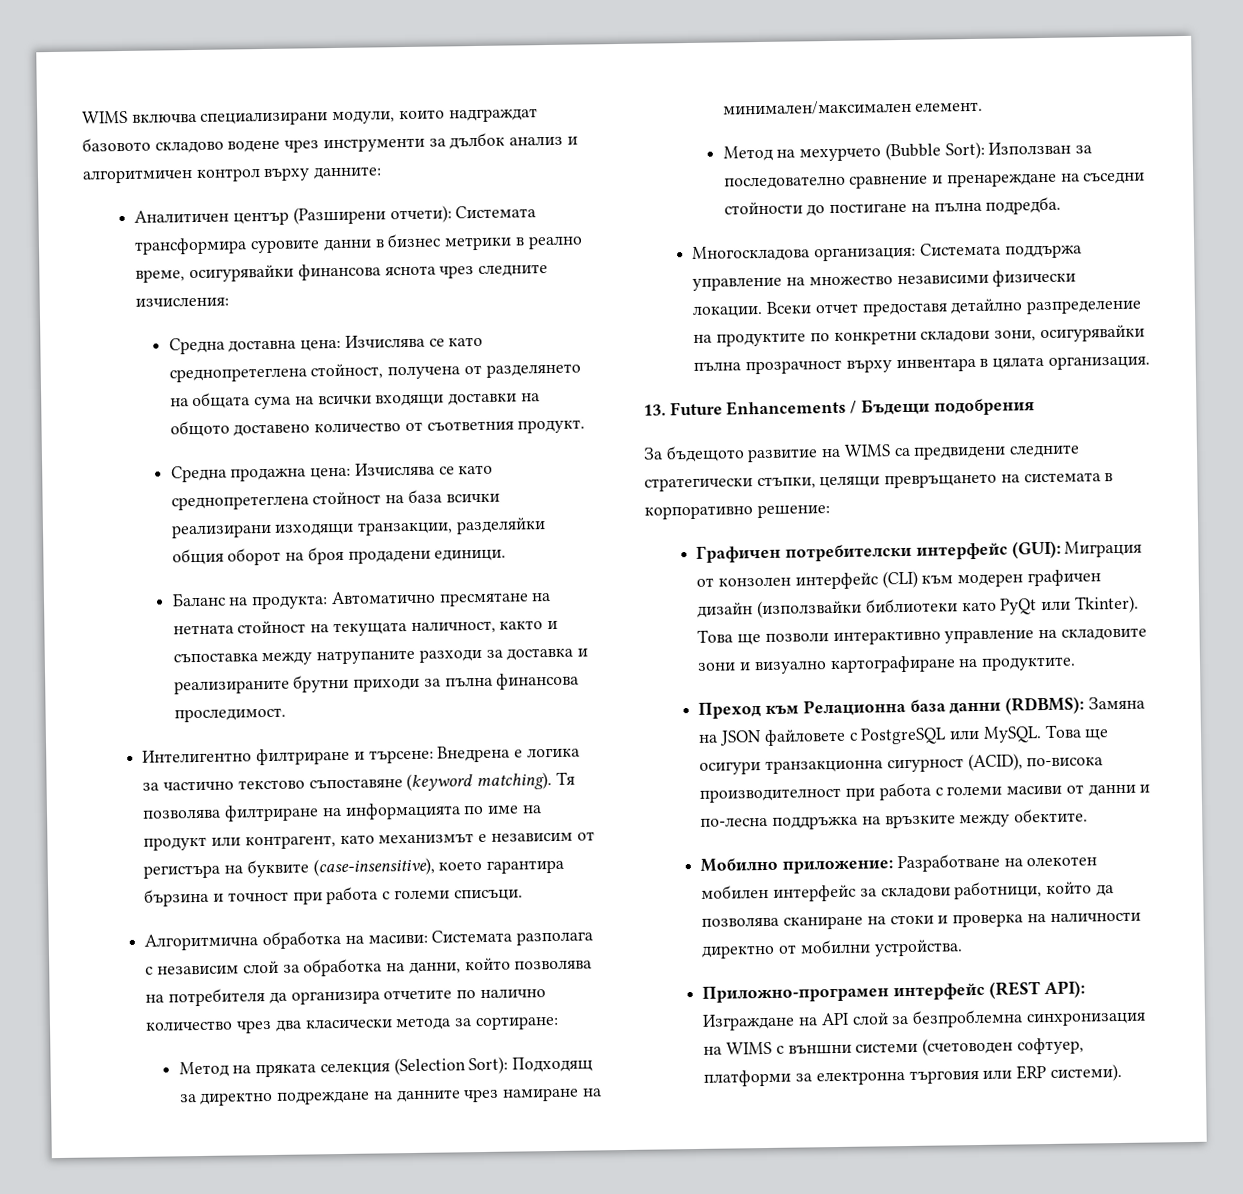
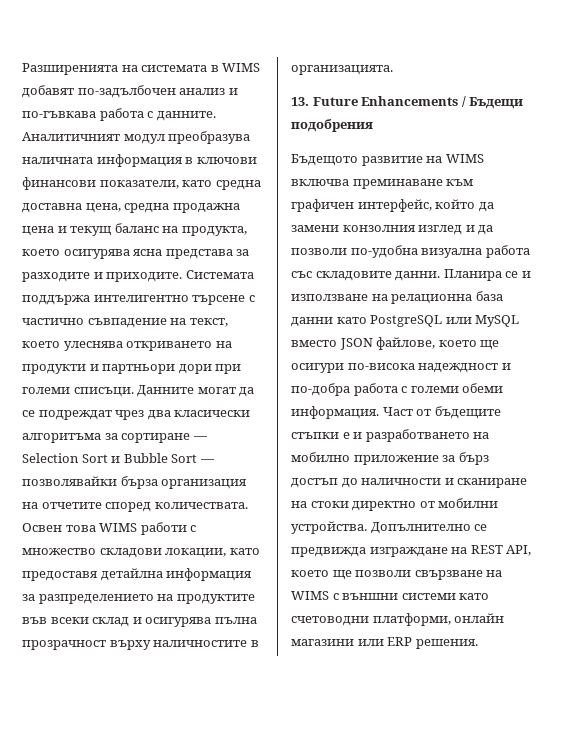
[82,108,538,126] [82,132,578,154] [82,166,383,184] [134,205,537,226] [134,233,583,255] [135,263,549,283] [135,296,230,307] [168,334,484,355] [168,363,581,383] [169,392,540,410] [169,419,586,438] [170,462,494,483] [170,489,500,511] [170,517,546,539] [171,546,507,566] [171,590,552,610] [172,620,558,637] [172,647,588,666] [173,672,580,695] [173,707,286,723] [142,745,580,766] [142,771,575,792] [142,802,542,822] [143,831,595,851] [143,857,565,879] [144,886,523,907] [144,929,594,951] [145,957,593,977] [145,988,546,1007] [145,1015,559,1034] [178,1056,593,1078] [178,1087,602,1107] [722,99,984,116] [722,141,1092,162] [723,171,1146,190] [723,196,1062,217] [692,242,1082,262] [692,269,1077,291] [692,298,1143,318] [693,324,1145,347] [693,355,1150,375] WIMS включва специализирани модули, които надграждат базовото складово водене чрез инструменти за дълбок анализ и алгоритмичен контрол върху данните: // Аналитичен център (Разширени отчети): Системата трансформира суровите данни в бизнес метрики в реално време, осигурявайки финансова яснота чрез следните изчисления: // Средна доставна цена: Изчислява се като среднопретеглена стойност, получена от разделянето на общата сума на всички входящи доставки на общото доставено количество от съответния продукт. // Средна продажна цена: Изчислява се като среднопретеглена стойност на база всички реализирани изходящи транзакции, разделяйки общия оборот на броя продадени единици. // Баланс на продукта: Автоматично пресмятане на нетната стойност на текущата наличност, както и съпоставка между натрупаните разходи за доставка и реализираните брутни приходи за пълна финансова проследимост. // Интелигентно филтриране и търсене: Внедрена е логика за частично текстово съпоставяне (keyword matching). Тя позволява филтриране на информацията по име на продукт или контрагент, като механизмът е независим от регистъра на буквите (case-insensitive), което гарантира бързина и точност при работа с големи списъци. // Алгоритмична обработка на масиви: Системата разполага с независим слой за обработка на данни, който позволява на потребителя да организира отчетите по налично количество чрез два класически метода за сортиране: // Метод на пряката селекция (Selection Sort): Подходящ за директно подреждане на данните чрез намиране на минимален/максимален елемент. // Метод на мехурчето (Bubble Sort): Използван за последователно сравнение и пренареждане на съседни стойности до постигане на пълна подредба. // Многоскладова организация: Системата поддържа управление на множество независими физически локации. Всеки отчет предоставя детайлно разпределение на продуктите по конкретни складови зони, осигурявайки пълна прозрачност върху инвентара в цялата организация. -> [22,63,261,75] [22,85,238,98] [22,108,216,121] [22,131,251,144] [22,154,257,167] [22,177,261,190] [22,203,240,213] [22,223,247,236] [22,249,250,259] [22,270,254,282] [22,295,255,305] [22,318,228,328] [22,341,232,351] [22,364,242,374] [22,385,255,397] [22,410,251,420] [22,433,208,443] [22,453,215,463] [22,476,248,489] [22,502,248,512] [22,522,197,535] [22,548,260,558] [22,568,253,581] [22,594,255,604] [22,617,257,627] [22,640,259,650] [291,65,393,75] Разширенията на системата в WIMS добавят по-задълбочен анализ и по-гъвкава работа с данните. Аналитичният модул преобразува наличната информация в ключови финансови показатели, като средна доставна цена, средна продажна цена и текущ баланс на продукта, което осигурява ясна представа за разходите и приходите. Системата поддържа интелигентно търсене с частично съвпадение на текст, което улеснява откриването на продукти и партньори дори при големи списъци. Данните могат да се подреждат чрез два класически алгоритъма за сортиране — Selection Sort и Bubble Sort — позволявайки бърза организация на отчетите според количествата. Освен това WIMS работи с множество складови локации, като предоставя детайлна информация за разпределението на продуктите във всеки склад и осигурява пълна прозрачност върху наличностите в организацията.
[643,445,745,463] За бъдещото -> [291,154,358,166] Бъдещото
[893,444,1081,460] [644,472,1114,492] [644,504,830,520] [696,540,1143,563] [696,569,1101,590] [697,595,1139,619] [697,627,1147,646] [697,655,1077,675] [698,696,1145,719] [698,724,1110,746] [699,753,1104,775] [699,782,1151,803] [700,808,1089,830] [700,853,1098,874] [701,881,1114,902] [701,911,1141,930] [701,939,963,959] [702,980,1085,1003] [702,1009,1146,1031] са предвидени следните стратегически стъпки, целящи превръщането на системата в корпоративно решение: // Графичен потребителски интерфейс (GUI): Миграция от конзолен интерфейс (CLI) към модерен графичен дизайн (използвайки библиотеки като PyQt или Tkinter). Това ще позволи интерактивно управление на складовите зони и визуално картографиране на продуктите. // Преход към Релационна база данни (RDBMS): Замяна на JSON файловете с PostgreSQL или MySQL. Това ще осигури транзакционна сигурност (ACID), по-висока производителност при работа с големи масиви от данни и по-лесна поддръжка на връзките между обектите. // Мобилно приложение: Разработване на олекотен мобилен интерфейс за складови работници, който да позволява сканиране на стоки и проверка на наличности директно от мобилни устройства. // Приложно-програмен интерфейс (REST API): Изграждане на API слой за безпроблемна синхронизация -> [291,179,474,189] [291,199,494,212] [291,225,494,235] [291,245,530,258] [291,269,531,281] [291,291,503,304] [291,315,520,327] [291,337,500,350] [291,363,511,373] [291,383,504,396] [291,406,501,419] [291,429,490,442] [291,452,489,465] [291,478,528,488] [291,498,499,511] [291,521,488,534] [291,545,532,557] [291,570,483,580] включва преминаване към графичен интерфейс, който да замени конзолния изглед и да позволи по-удобна визуална работа със складовите данни. Планира се и използване на релационна база данни като PostgreSQL или MySQL вместо JSON файлове, което ще осигури по-висока надеждност и по-добра работа с големи обеми информация. Част от бъдещите стъпки е и разработването на мобилно приложение за бърз достъп до наличности и сканиране на стоки директно от мобилни устройства. Допълнително се предвижда изграждане на REST API, което ще позволи свързване
[922,1037,1084,1056] [703,1069,979,1087] (счетоводен софтуер, платформи за електронна търговия -> [459,593,490,600] [291,613,505,626] [291,639,354,646] като счетоводни платформи, онлайн магазини
[1049,1063,1122,1082] системи). -> [415,639,478,649] решения.

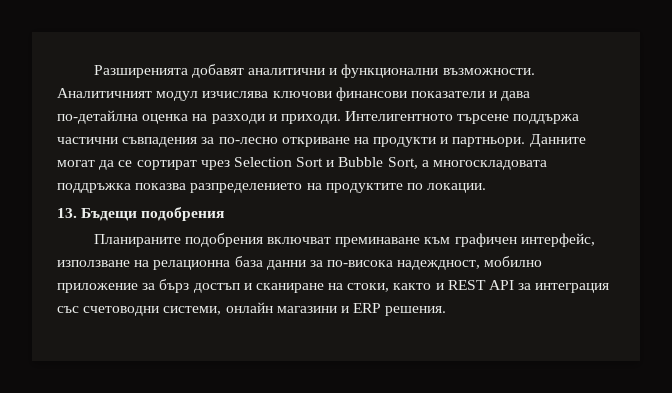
[121,63,261,72] [22,85,238,98] [22,108,216,121] [22,131,251,144] [22,154,257,167] [22,177,261,190] [22,203,240,213] [22,223,247,236] [22,249,250,259] [22,270,254,282] [22,295,255,305] [22,318,228,328] [22,341,232,351] [22,364,242,374] [22,385,255,397] [22,410,251,420] [22,433,208,443] [22,453,215,463] [22,476,248,489] [22,502,248,512] [22,522,197,535] [22,548,260,558] [22,568,253,581] [22,594,255,604] [22,617,257,627] [22,640,259,650] [291,65,393,75] [291,96,524,109] [291,119,373,132] [291,154,484,166] [291,179,474,189] [291,199,494,212] [291,225,494,235] [291,245,530,258] [291,269,531,281] на системата в WIMS добавят по-задълбочен анализ и по-гъвкава работа с данните. Аналитичният модул преобразува наличната информация в ключови финансови показатели, като средна доставна цена, средна продажна цена и текущ баланс на продукта, което осигурява ясна представа за разходите и приходите. Системата поддържа интелигентно търсене с частично съвпадение на текст, което улеснява откриването на продукти и партньори дори при големи списъци. Данните могат да се подреждат чрез два класически алгоритъма за сортиране — Selection Sort и Bubble Sort — позволявайки бърза организация на отчетите според количествата. Освен това WIMS работи с множество складови локации, като предоставя детайлна информация за разпределението на продуктите във всеки склад и осигурява пълна прозрачност върху наличностите в организацията. // 13. Future Enhancements / Бъдещи подобрения // Бъдещото развитие на WIMS включва преминаване към графичен интерфейс, който да замени конзолния изглед и да позволи по-удобна визуална работа със складовите данни. Планира се и -> [191,64,535,78] [57,87,531,101] [57,110,580,124] [57,134,586,147] [57,157,548,170] [57,183,487,193] [57,207,225,221] [93,233,595,247] добавят аналитични и функционални възможности. Аналитичният модул изчислява ключови финансови показатели и дава по-детайлна оценка на разходи и приходи. Интелигентното търсене поддържа частични съвпадения за по-лесно откриване на продукти и партньори. Данните могат да се сортират чрез Selection Sort и Bubble Sort, а многоскладовата поддръжка показва разпределението на продуктите по локации. // 13. Бъдещи подобрения // Планираните подобрения включват преминаване към графичен интерфейс,
[336,315,520,327] [291,337,500,350] [291,363,511,373] [291,383,504,396] [291,406,501,419] [291,429,490,442] като PostgreSQL или MySQL вместо JSON файлове, което ще осигури по-висока надеждност и по-добра работа с големи обеми информация. Част от бъдещите стъпки е и разработването на -> [309,260,481,270] за по-висока надеждност,
[341,478,442,488] до наличности -> (240, 288) none
[310,498,499,511] [291,521,488,534] [291,545,532,557] [291,570,503,580] [291,591,490,600] [291,613,451,626] стоки директно от мобилни устройства. Допълнително се предвижда изграждане на REST API, което ще позволи свързване на WIMS с външни системи като счетоводни платформи, -> [347,280,610,293] [57,306,222,316] стоки, както и REST API за интеграция със счетоводни системи,
[357,639,384,646] или -> [340,306,349,313] и

